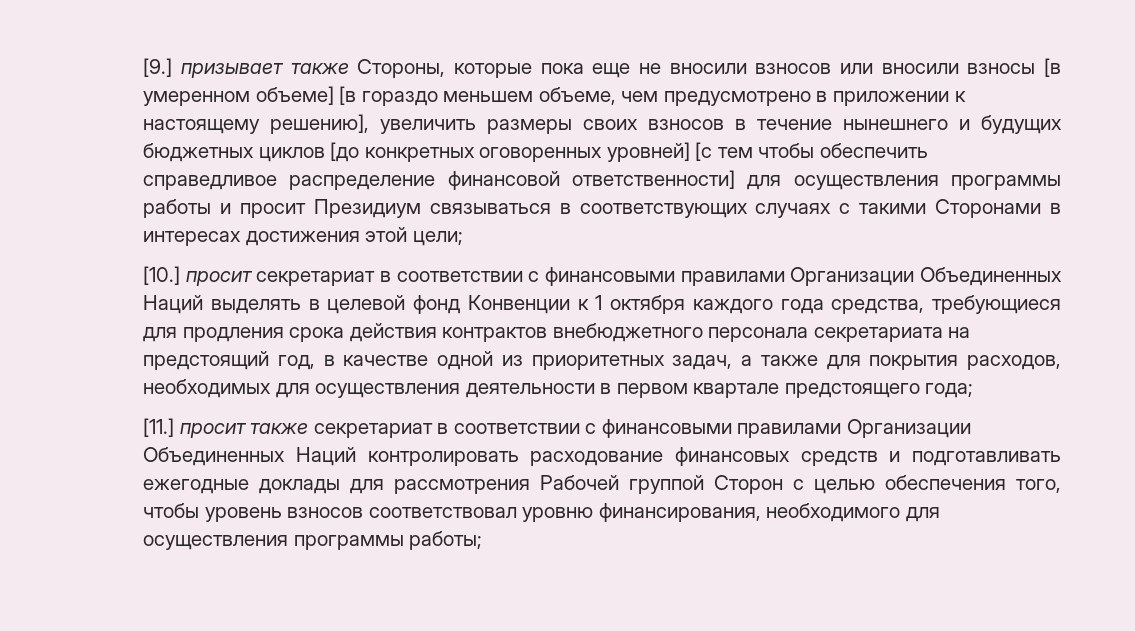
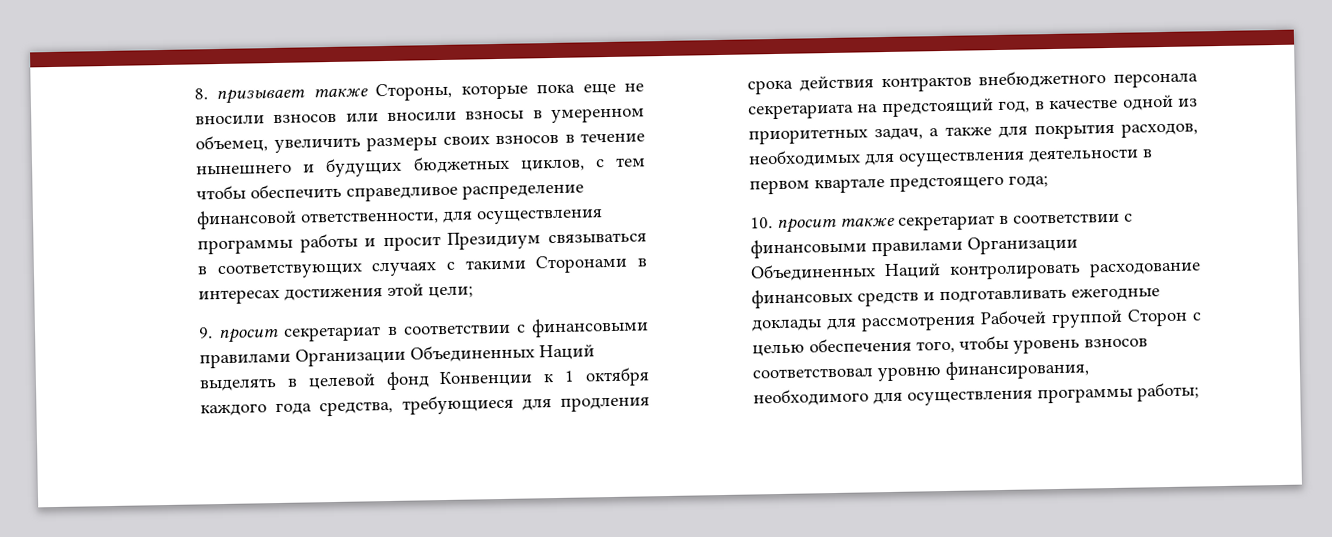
[143,58,173,77] [9.] -> [194,88,209,100] 8.
[1044,58,1062,77] [143,86,966,106] [143,114,370,134] [в умеренном объеме] [в гораздо меньшем объеме, чем предусмотрено в приложении к настоящему решению], -> [532,107,645,124] [195,135,269,153] в умеренном объемец,
[258,142,713,162] циклов [до конкретных оговоренных уровней] [с -> [520,158,605,172] циклов, с
[572,170,736,189] ответственности] -> [300,211,440,226] ответственности,
[143,266,181,285] [10.] -> [198,327,214,339] 9.
[143,418,175,437] [11.] -> [750,217,774,229] 10.

